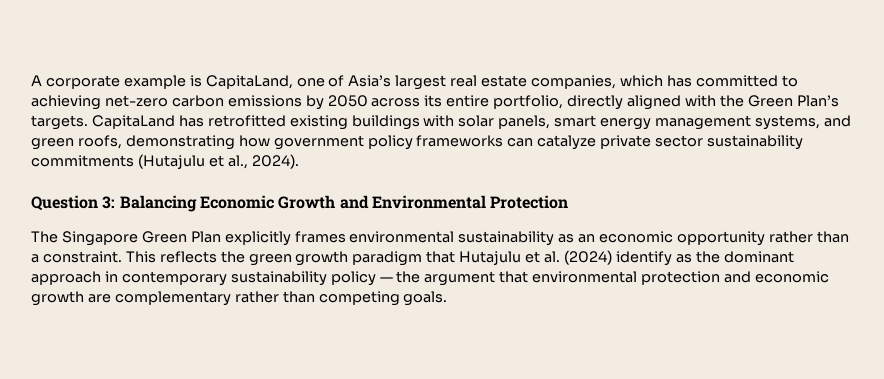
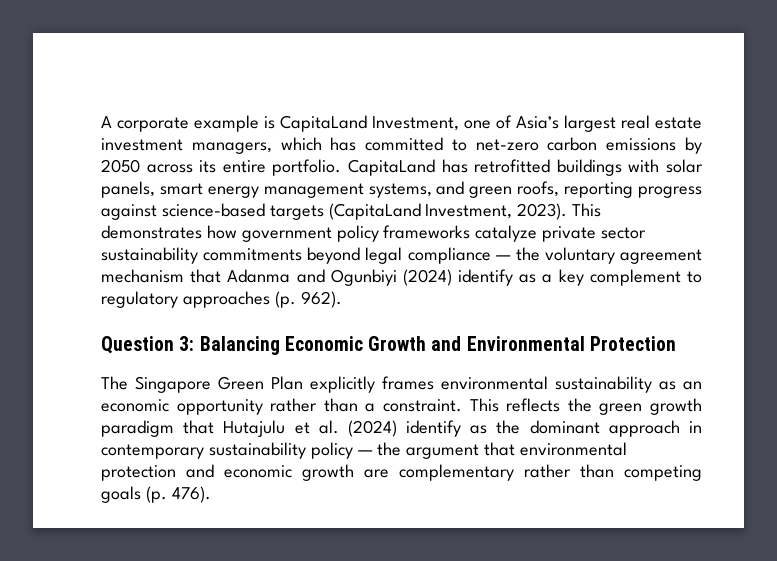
[205,75,293,89] CapitaLand, -> [280,115,459,132] CapitaLand Investment,
[531,75,617,89] companies, -> [101,138,272,154] investment managers,
[31,95,101,110] achieving -> (467, 145) none
[493,95,839,110] [31,115,88,130] portfolio, directly aligned with the Green Plan’s targets. -> [272,159,342,176] portfolio.
[289,115,348,130] existing -> (551, 166) none
[125,135,235,150] demonstrating -> [564,182,703,198] [101,203,602,220] [101,225,202,239] reporting progress against science-based targets (CapitaLand Investment, 2023). This demonstrates
[507,138,534,147] can -> (471, 232) none
[137,154,299,169] (Hutajulu et al., 2024). -> [307,247,702,264] [101,269,702,286] [101,291,342,308] beyond legal compliance — the voluntary agreement mechanism that Adanma and Ogunbiyi (2024) identify as a key complement to regulatory approaches (p. 962).
[403,291,448,306] goals. -> [101,486,211,503] goals (p. 476).

